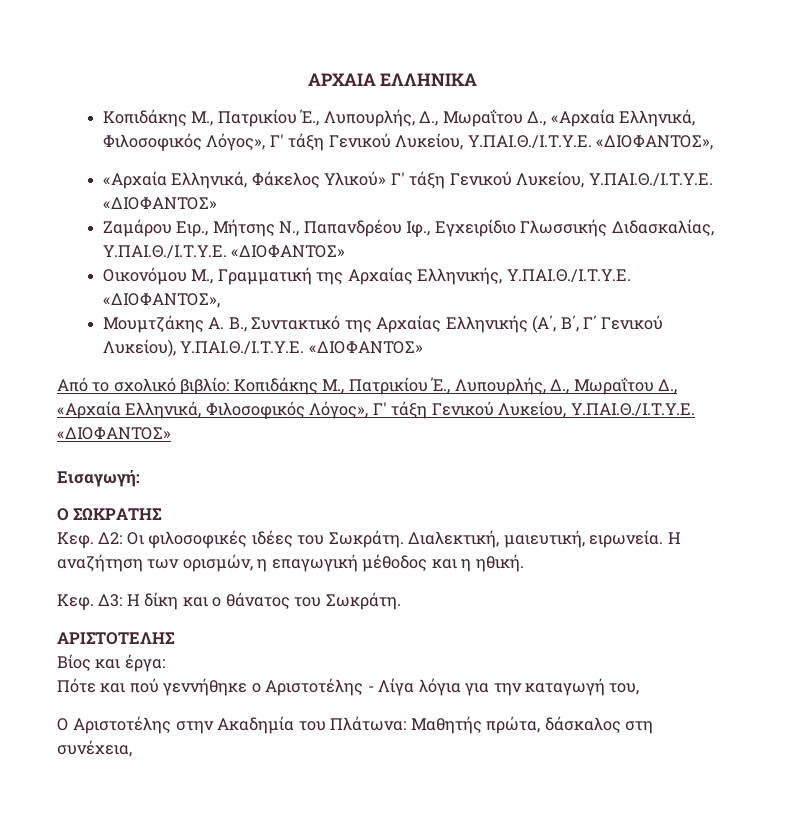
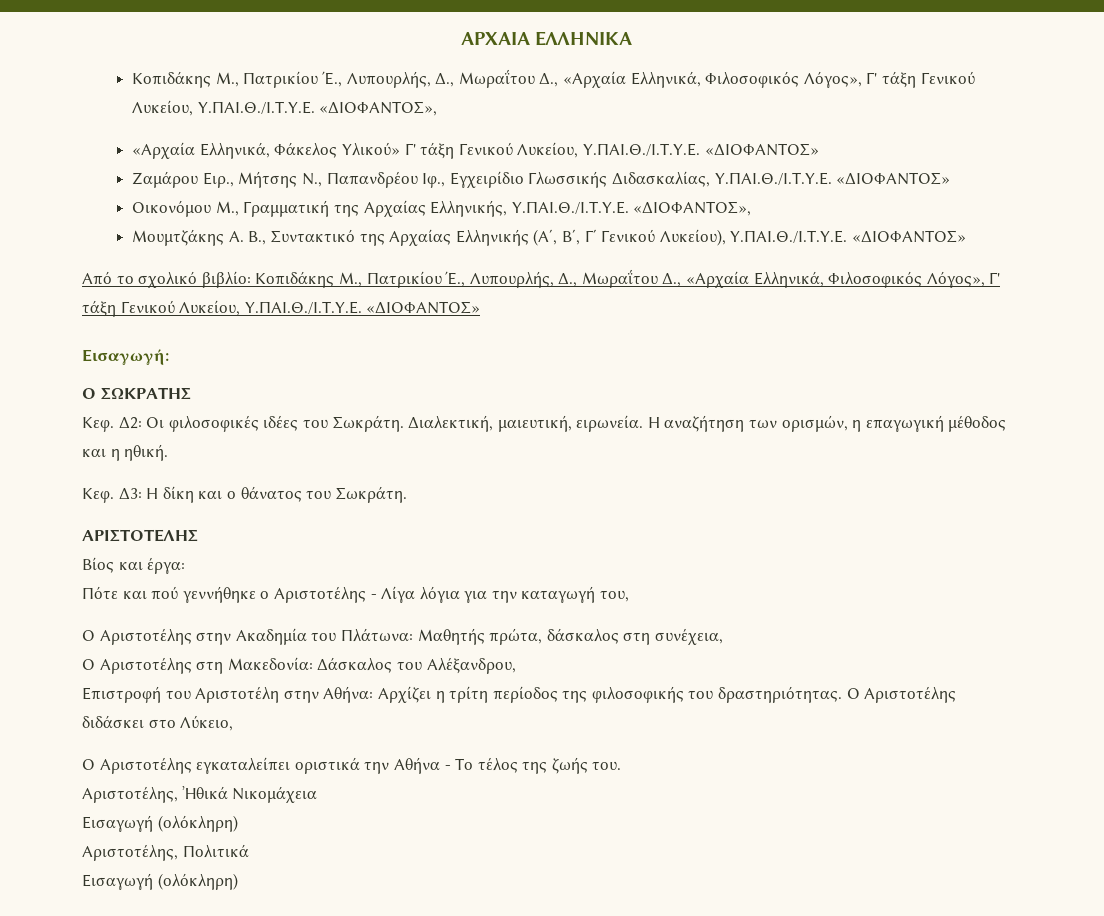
(132, 748) none -> [82,657,516,674] [82,686,957,703] [82,715,234,731] [82,757,622,774] [82,786,318,803] [82,815,238,832] [82,844,249,861] [82,873,238,890] // Ο Αριστοτέλης στη Μακεδονία: Δάσκαλος του Αλέξανδρου, // Επιστροφή του Αριστοτέλη στην Αθήνα: Αρχίζει η τρίτη περίοδος της φιλοσοφικής του δραστηριότητας. Ο Αριστοτέλης διδάσκει στο Λύκειο, // Ο Αριστοτέλης εγκαταλείπει οριστικά την Αθήνα - Το τέλος της ζωής του. // Αριστοτέλης, Ἠθικά Νικομάχεια // Εισαγωγή (ολόκληρη) // Αριστοτέλης, Πολιτικά // Εισαγωγή (ολόκληρη)

